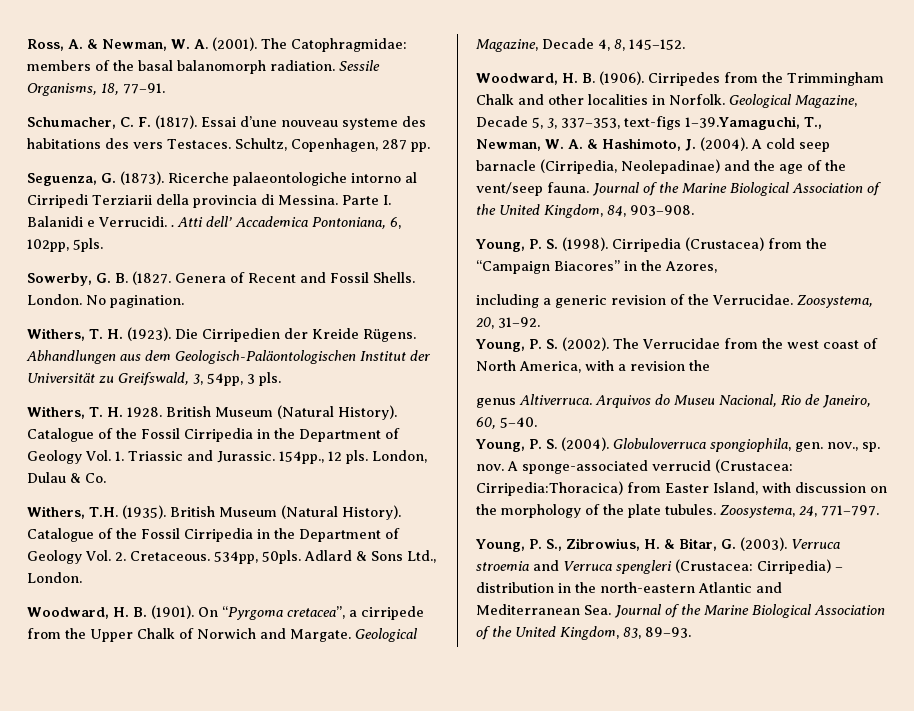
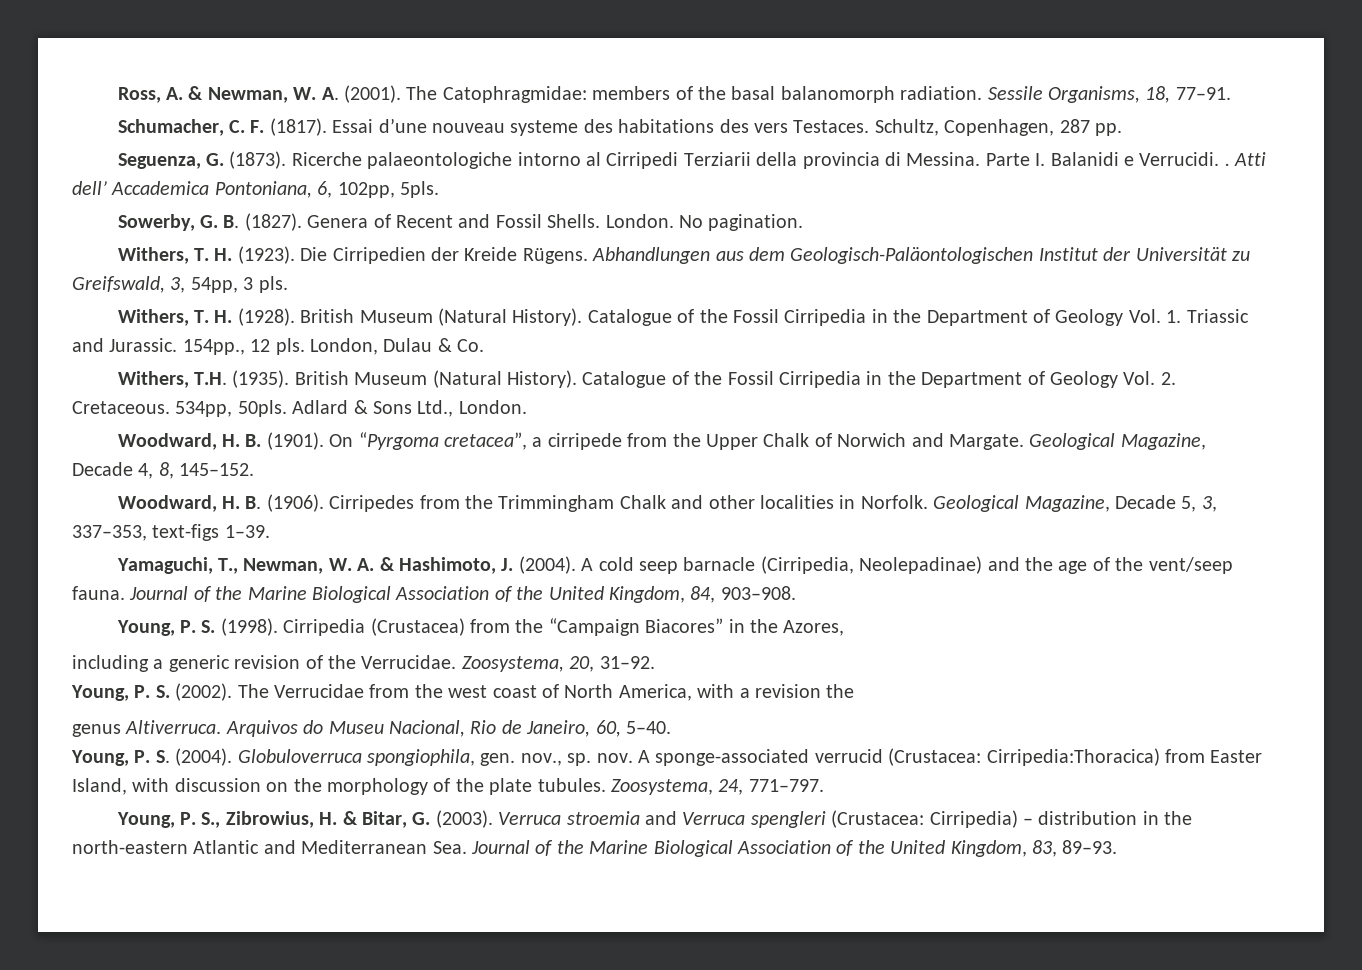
[132,271,171,285] (1827. -> [244,213,302,231] (1827).
[127,407,162,417] 1928. -> [237,308,295,326] (1928).
[685,116,800,130] 1–39.Yamaguchi, -> [224,525,270,538] [116,557,213,574] 1–39. // Yamaguchi,

